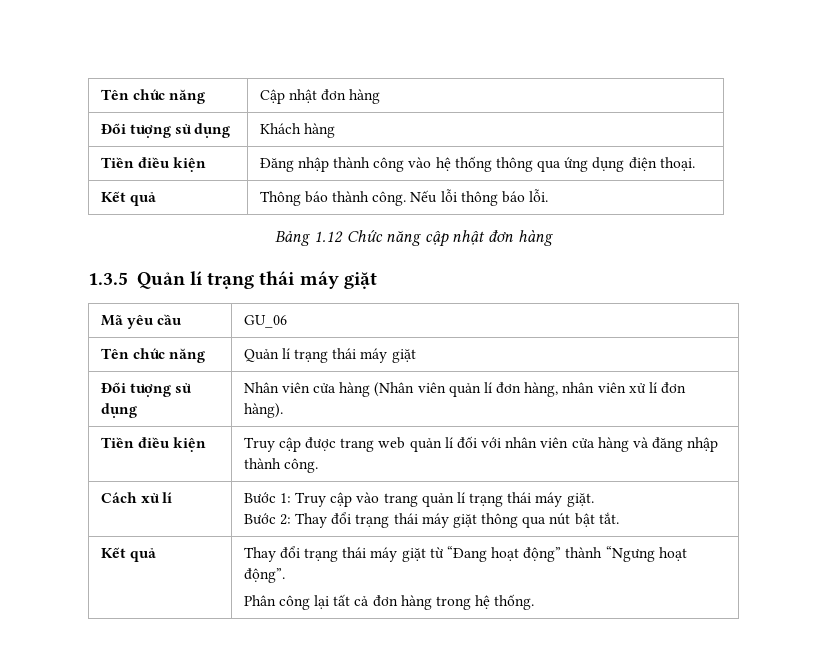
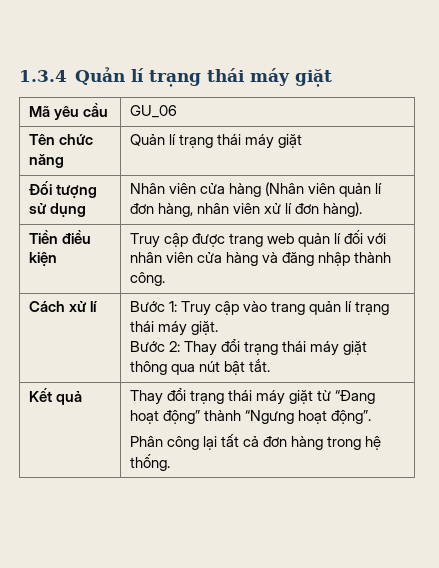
[100,89,205,104] [259,89,381,104] [100,123,231,138] [259,123,335,138] [100,157,206,172] [259,156,695,172] [100,191,156,206] [259,189,549,206] [275,230,553,247] [88,272,128,285] Tên chức năng | Cập nhật đơn hàng // Đối tượng sử dụng | Khách hàng // Tiền điều kiện | Đăng nhập thành công vào hệ thống thông qua ứng dụng điện thoại. // Kết quả | Thông báo thành công. Nếu lỗi thông báo lỗi. // Bảng 1.12 Chức năng cập nhật đơn hàng // 1.3.5 -> [19,70,67,82] 1.3.4

